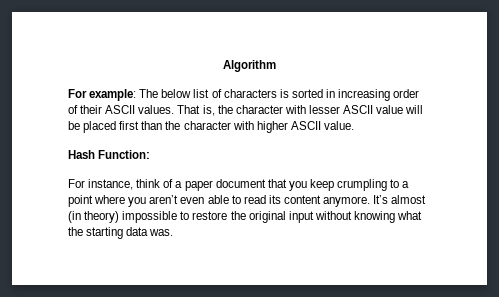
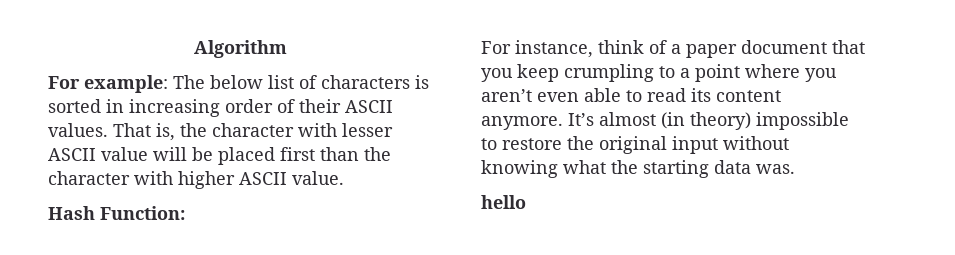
(174, 232) none -> [481,195,526,209] // hello

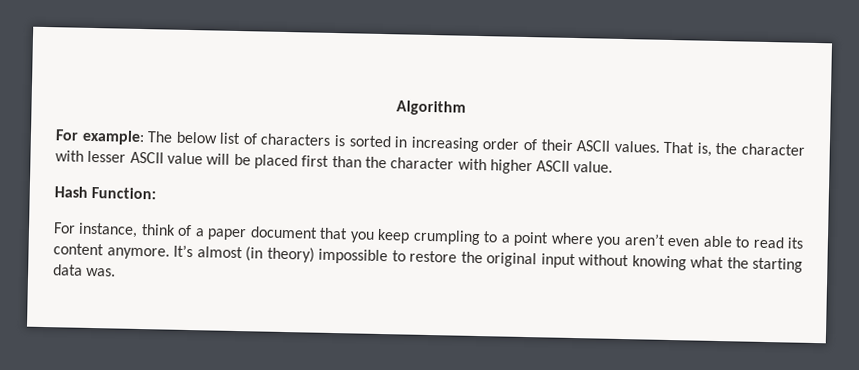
[481,195,526,209] // hello -> (117, 272) none

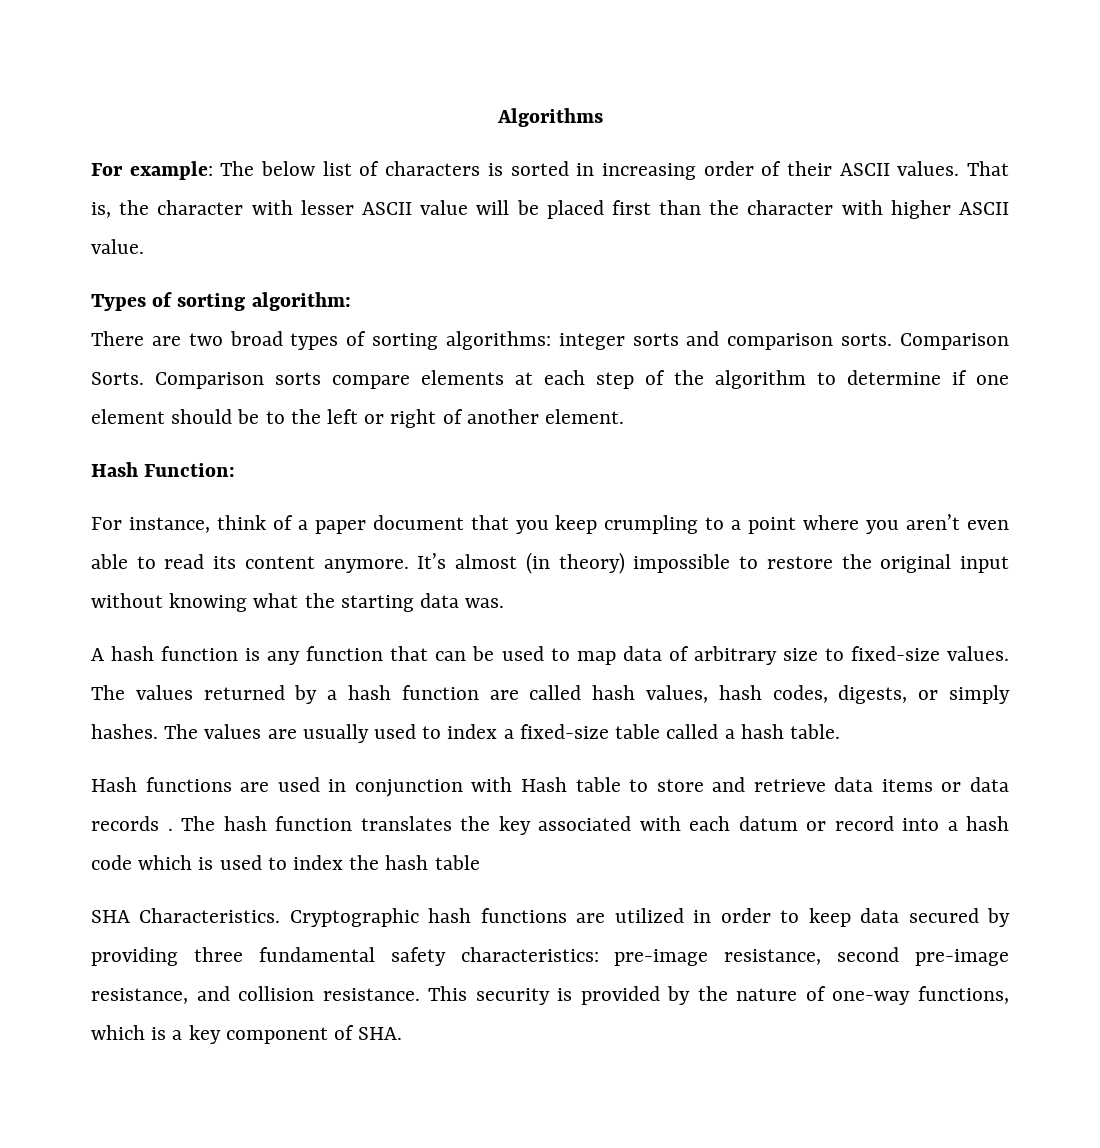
[396,100,466,116] Algorithm -> [496,108,603,127] Algorithms
(614, 166) none -> [91,292,351,311] [91,331,1009,350] [91,370,1009,389] [91,409,625,428] // Types of sorting algorithm: // There are two broad types of sorting algorithms: integer sorts and comparison sorts. Comparison Sorts. Comparison sorts compare elements at each step of the algorithm to determine if one element should be to the left or right of another element.
(117, 272) none -> [91,646,1009,665] [91,685,1010,704] [91,724,840,743] [91,777,1009,797] [91,816,1009,835] [91,855,480,870] [91,908,1010,927] [91,947,1009,966] [91,986,1010,1005] [91,1025,403,1044] // A hash function is any function that can be used to map data of arbitrary size to fixed-size values. The values returned by a hash function are called hash values, hash codes, digests, or simply hashes. The values are usually used to index a fixed-size table called a hash table. // Hash functions are used in conjunction with Hash table to store and retrieve data items or data records . The hash function translates the key associated with each datum or record into a hash code which is used to index the hash table // SHA Characteristics. Cryptographic hash functions are utilized in order to keep data secured by providing three fundamental safety characteristics: pre-image resistance, second pre-image resistance, and collision resistance. This security is provided by the nature of one-way functions, which is a key component of SHA.

